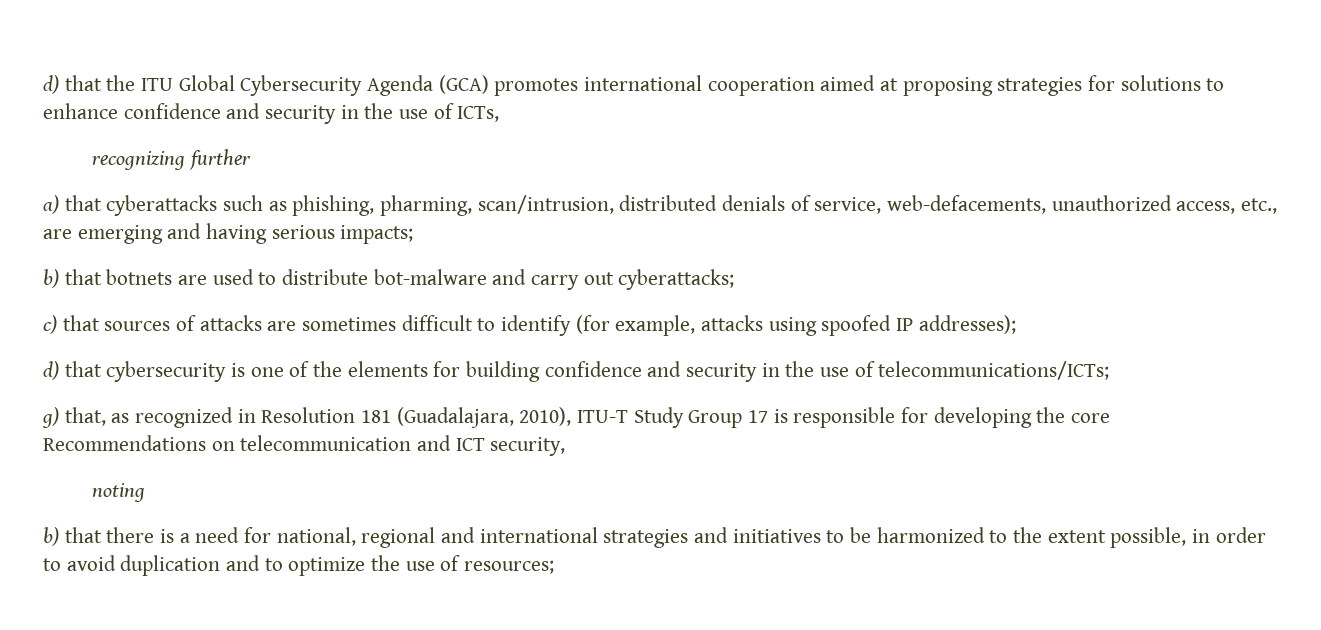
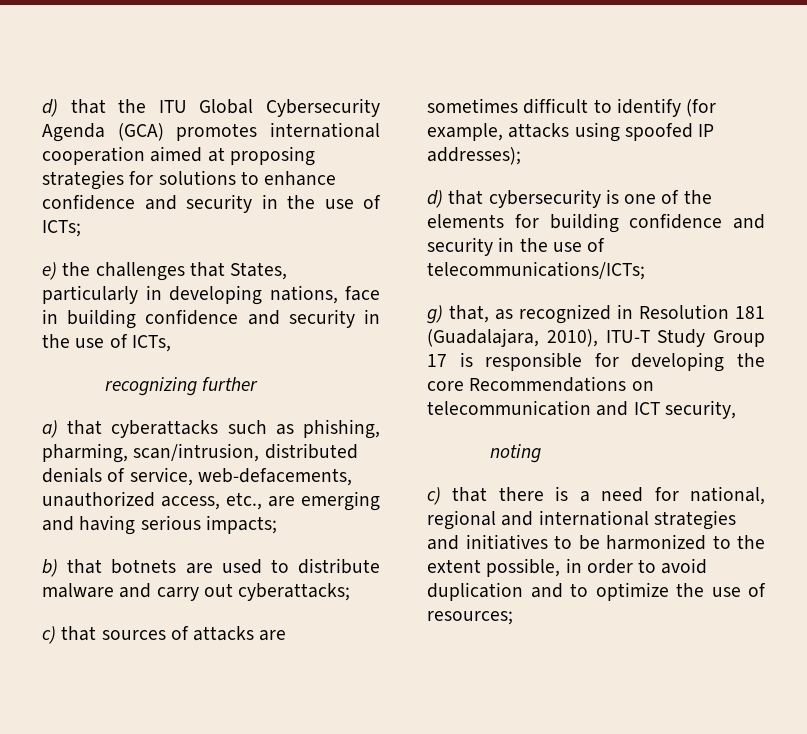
(454, 111) none -> [42,220,81,237] [42,262,288,281] [42,285,380,305] [42,309,380,329] [42,334,128,348] ICTs; // e) the challenges that States, particularly in developing nations, face in building confidence and security in the use of
[373,269,487,285] bot-malware -> [42,583,114,598] malware
[43,527,59,546] b) -> [427,487,441,505] c)

